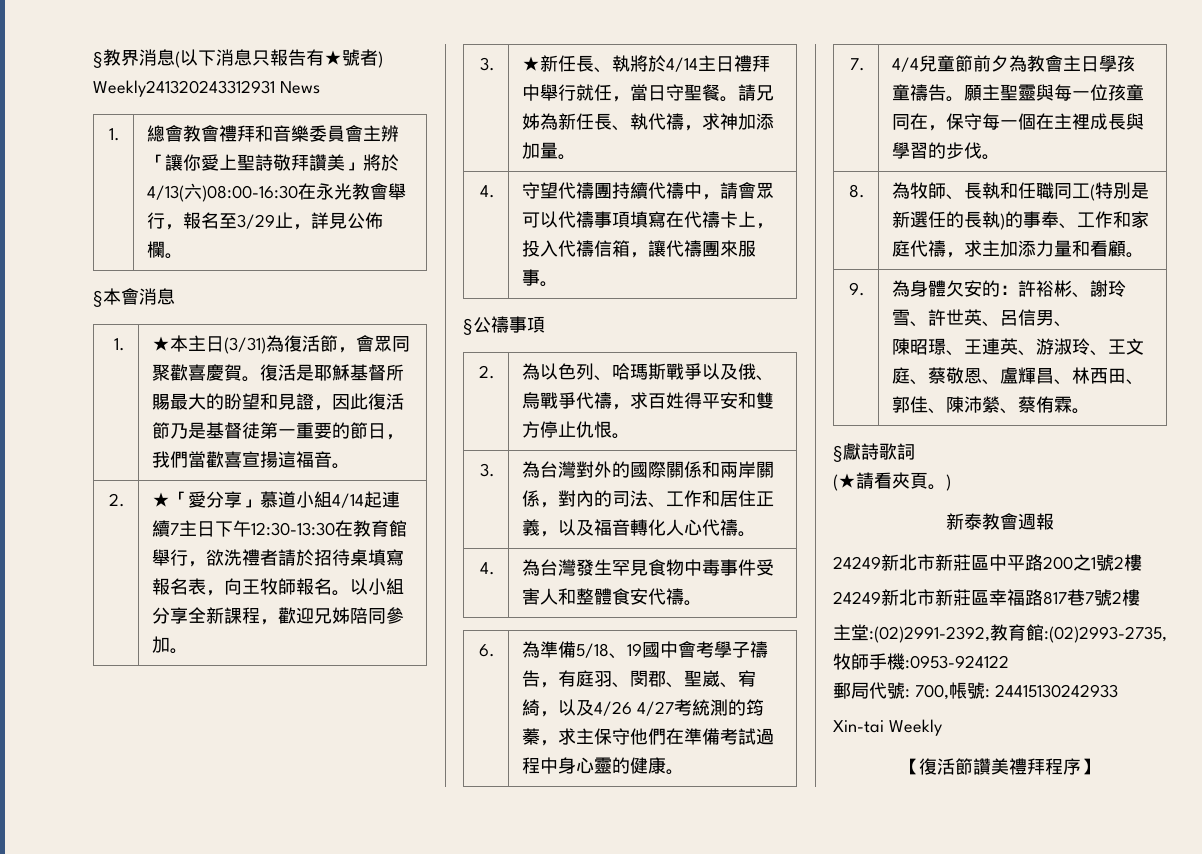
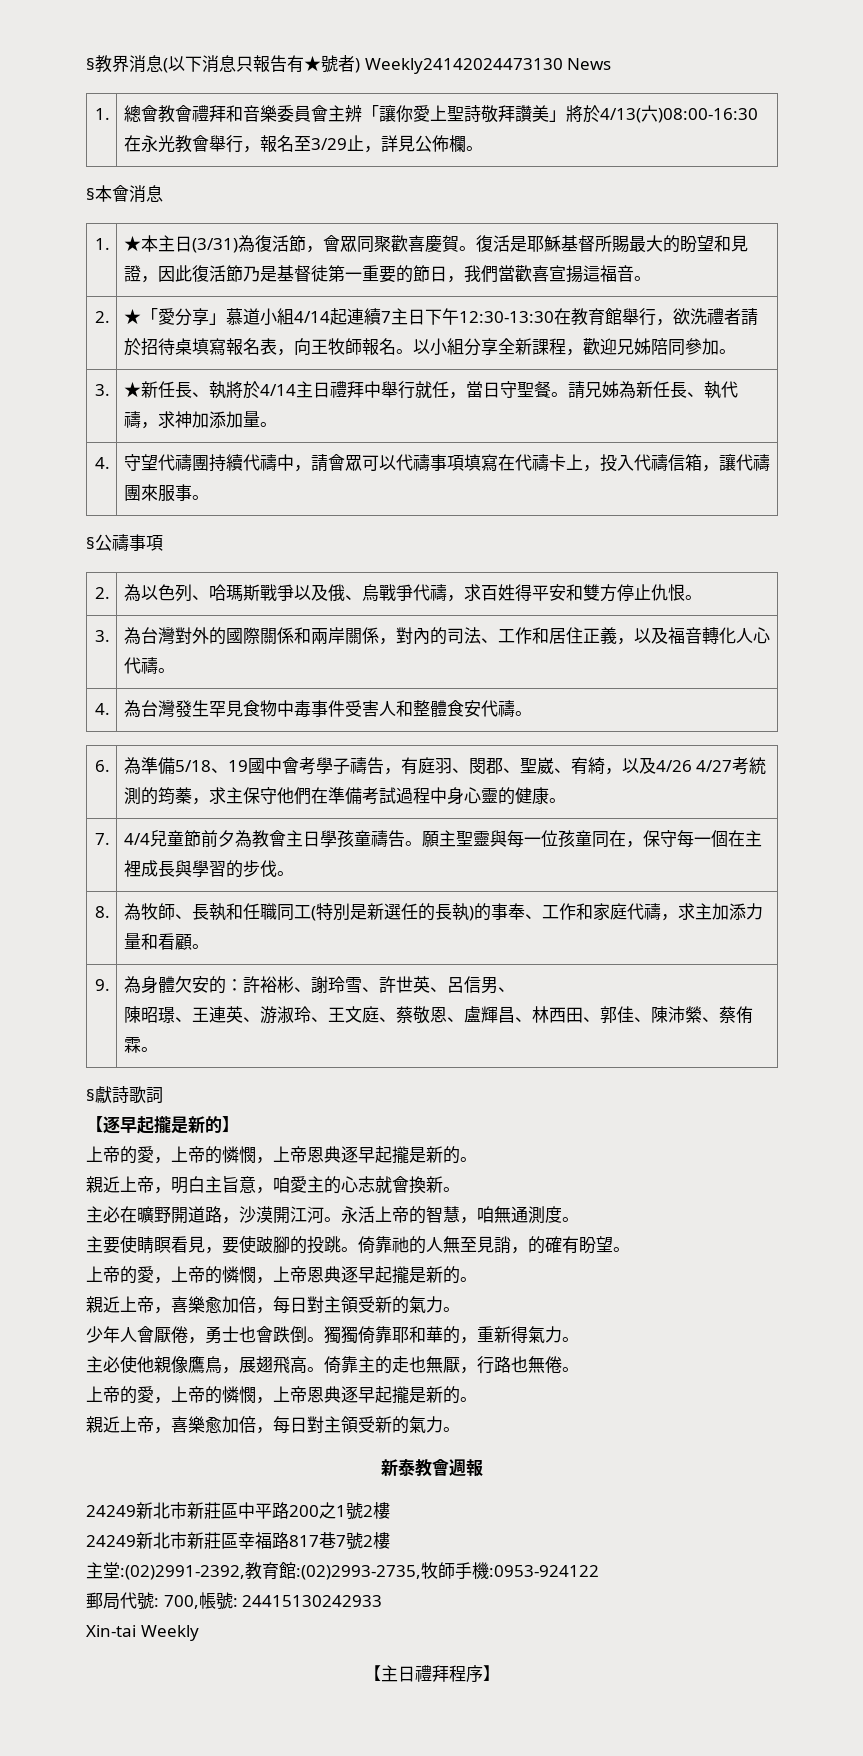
[93,80,275,97] Weekly241320243312931 -> [364,58,563,74] Weekly24142024473130
[833,472,951,491] (★請看夾頁。) -> [86,1116,239,1134] [86,1146,477,1164] [86,1176,460,1194] [86,1206,579,1224] [86,1235,630,1254] [86,1266,477,1284] [86,1296,460,1314] [86,1326,579,1344] [86,1355,579,1374] [86,1386,477,1404] [86,1416,460,1434] 【逐早起攏是新的】 // 上帝的愛，上帝的憐憫，上帝恩典逐早起攏是新的。 // 親近上帝，明白主旨意，咱愛主的心志就會換新。 // 主必在曠野開道路，沙漠開江河。永活上帝的智慧，咱無通測度。 // 主要使睛瞑看見，要使跛腳的投跳。倚靠祂的人無至見誚，的確有盼望。 // 上帝的愛，上帝的憐憫，上帝恩典逐早起攏是新的。 // 親近上帝，喜樂愈加倍，每日對主領受新的氣力。 // 少年人會厭倦，勇士也會跌倒。獨獨倚靠耶和華的，重新得氣力。 // 主必使他親像鷹鳥，展翅飛高。倚靠主的走也無厭，行路也無倦。 // 上帝的愛，上帝的憐憫，上帝恩典逐早起攏是新的。 // 親近上帝，喜樂愈加倍，每日對主領受新的氣力。
[919,758,1009,775] 復活節讚美 -> [381,1665,415,1682] 主日

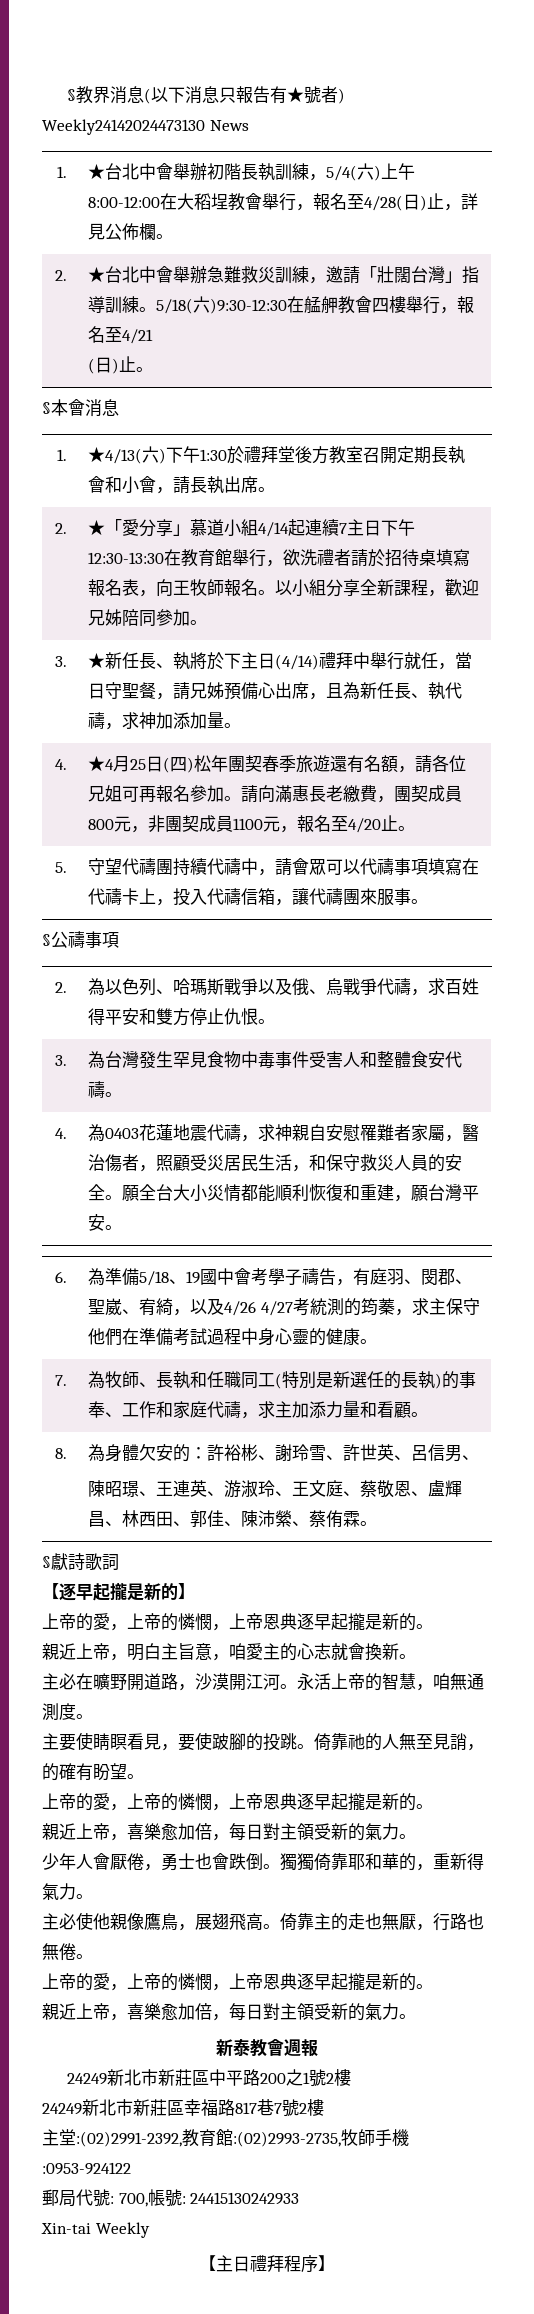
[123,105,758,123] [123,135,175,153] 總會教會禮拜和音樂委員會主辨「讓你愛上聖詩敬拜讚美」將於4/13(六)08:00-16:30在永光 -> [88,163,416,181] [88,193,229,210] ★台北中會舉辦初階長執訓練，5/4(六)上午8:00-12:00在大稻埕
[310,138,347,150] 3/29 -> [364,194,428,211] 4/28(日)
[86,185,163,203] [94,238,110,250] [123,235,748,253] [123,265,634,283] // §本會消息 // 1. | ★本主日(3/31)為復活節，會眾同聚歡喜慶賀。復活是耶穌基督所賜最大的盼望和見證，因此復活節乃是基督徒第一重要的節日，我們當歡喜宣揚這福音 -> [54,270,67,281] [88,266,480,284] [88,296,475,314] [88,326,154,344] [88,356,154,374] [42,399,119,417] [56,449,67,461] [88,446,466,464] [88,476,259,494] // 2. | ★台北中會舉辦急難救災訓練，邀請「壯闊台灣」指導訓練。5/18(六)9:30-12:30在艋舺教會四樓舉行，報名至4/21 // (日)止。 // §本會消息 // 1. | ★4/13(六)下午1:30於禮拜堂後方教室召開定期長執會和小會，請長執出席
[259,381,330,398] 4/14主日 -> [224,652,320,670] 下主日(4/14)
[550,381,619,399] 。請兄姊 -> [156,682,344,700] ，請兄姊預備心出席，且
(110, 463) none -> [88,755,467,773] [88,785,463,803] [88,815,416,833] [54,862,67,873] | ★4月25日(四)松年團契春季旅遊還有名額，請各位兄姐可再報名參加。請向滿惠長老繳費，團契成員800元，非團契成員1100元，報名至4/20止。 // 5.
[123,627,770,645] [123,657,175,674] [94,703,110,715] | 為台灣對外的國際關係和兩岸關係，對內的司法、工作和居住正義，以及福音轉化人心代禱。 // 4. -> (67, 1060) none
(532, 713) none -> [54,1128,67,1139] [88,1124,480,1142] [88,1154,463,1172] [88,1184,480,1202] [88,1214,123,1231] // 4. | 為0403花蓮地震代禱，求神親自安慰罹難者家屬，醫治傷者，照顧受災居民生活，和保守救災人員的安全。願全台大小災情都能順利恢復和重建，願台灣平安。
[123,830,762,848] [123,860,294,878] [94,906,110,918] | 4/4兒童節前夕為教會主日學孩童禱告。願主聖靈與每一位孩童同在，保守每一個在主裡成長與學習的步伐。 // 8. -> (67, 1380) none
[94,979,110,991] 9. -> [54,1448,67,1459] 8.

